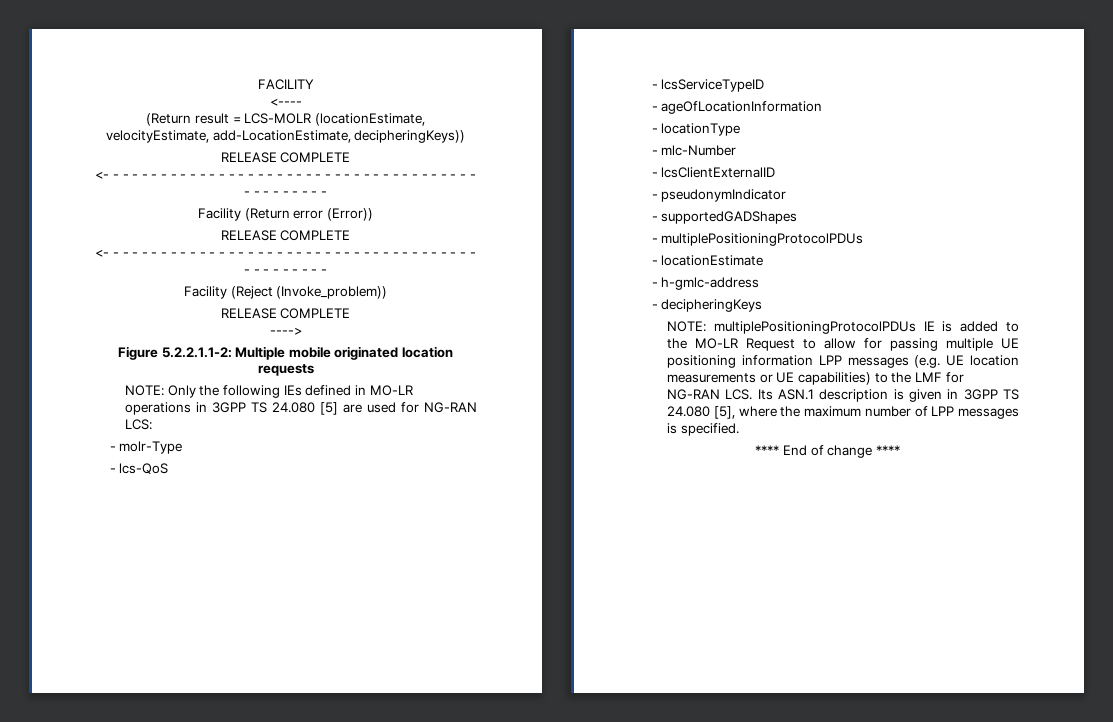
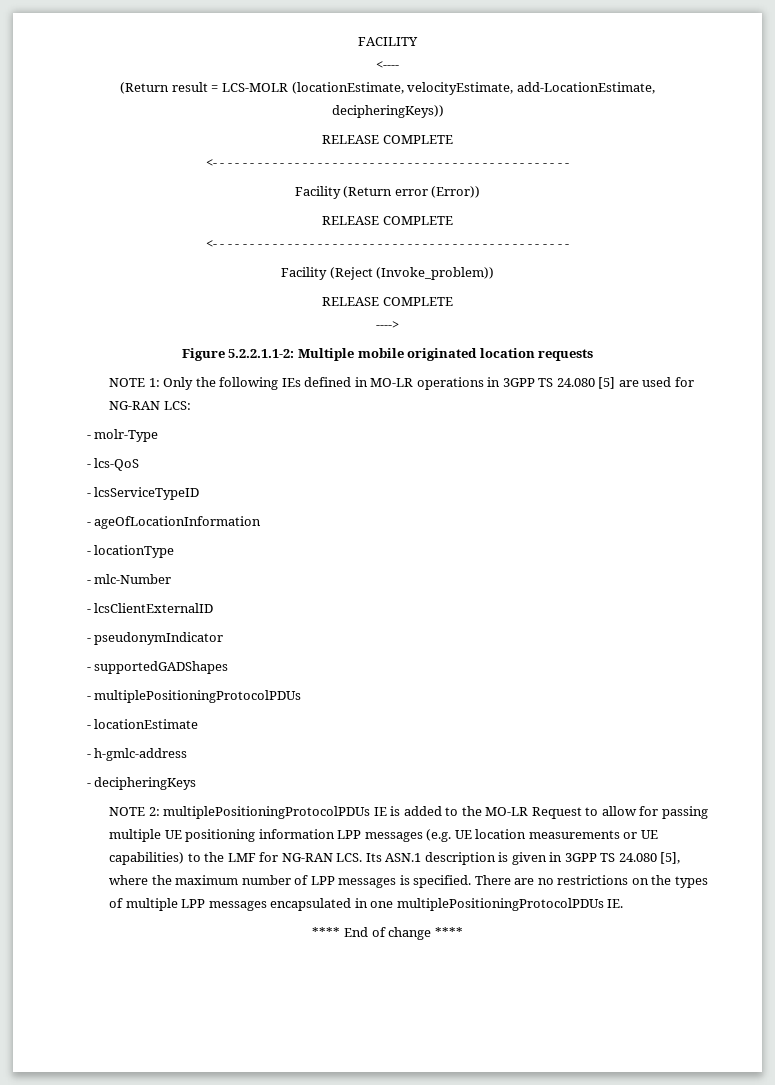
[125,385,165,396] NOTE: -> [109,378,160,387] NOTE 1:
[667,321,707,332] NOTE: -> [109,807,160,816] NOTE 2:
(739, 429) none -> [474,875,708,888] [109,898,624,911] There are no restrictions on the types of multiple LPP messages encapsulated in one multiplePositioningProtocolPDUs IE.

